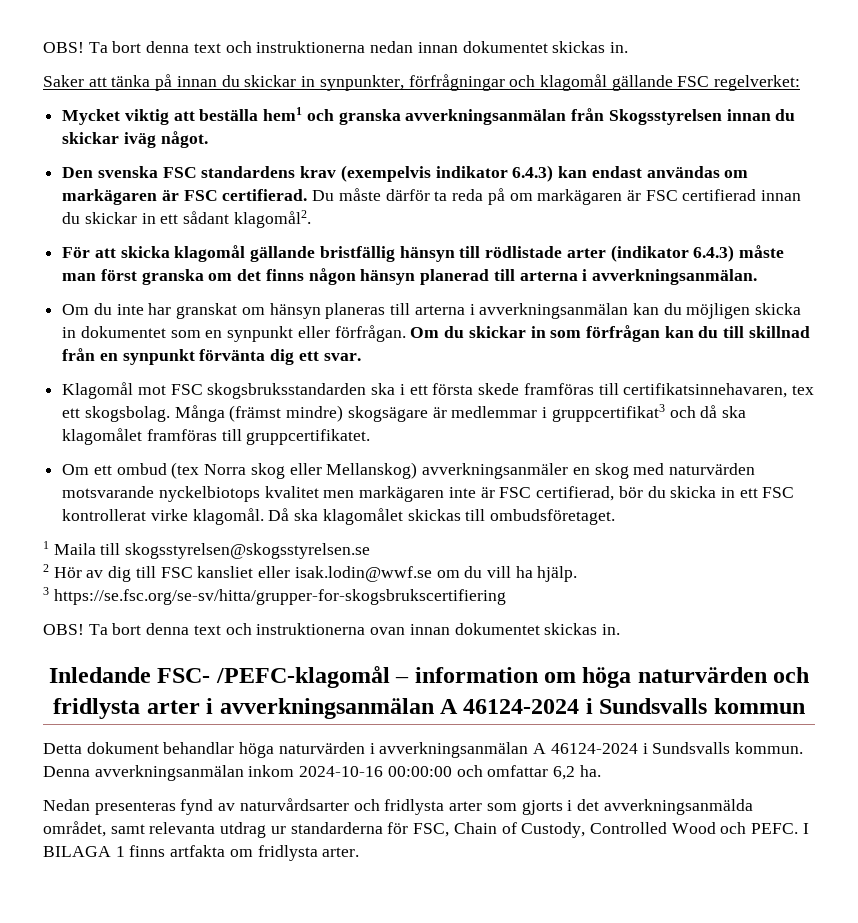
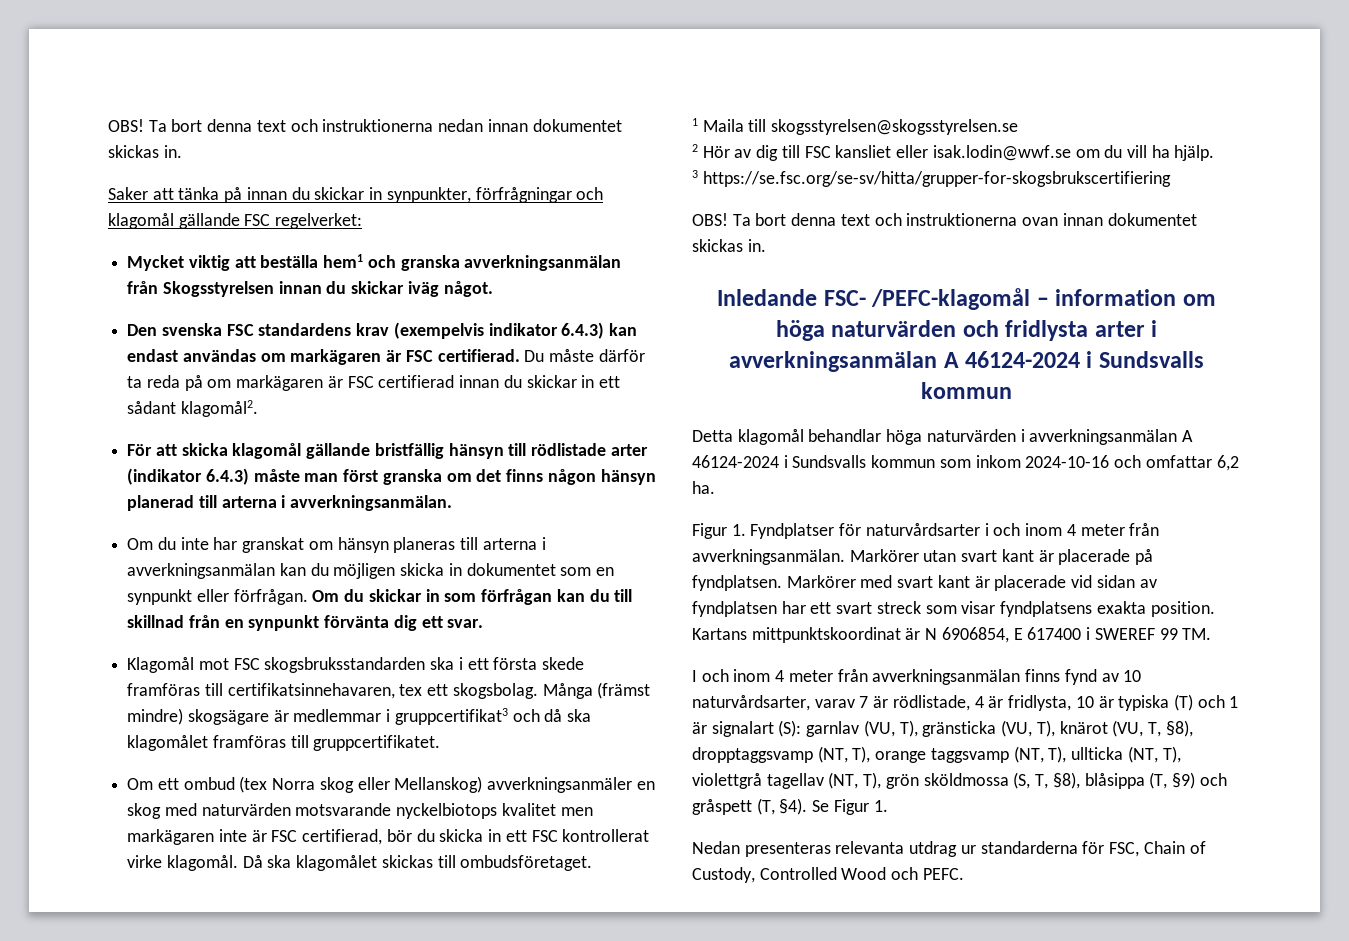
[86,742,159,754] dokument -> [737,429,804,445] klagomål
[734,742,803,754] [43,765,244,781] kommun. Denna avverkningsanmälan -> [871,455,971,468] kommun som
[387,766,452,777] 00:00:00 -> (1110, 461) none
[43,798,753,815] [43,821,145,837] Nedan presenteras fynd av naturvårdsarter och fridlysta arter som gjorts i det avverkningsanmälda området, samt -> [692,523,1160,539] [692,549,1154,565] [692,575,1157,591] [692,601,1215,617] [692,627,1212,643] [692,669,1142,685] [692,694,1239,711] [692,720,1193,737] [692,746,1181,763] [692,772,1227,789] [692,798,888,815] [692,841,831,857] Figur 1. Fyndplatser för naturvårdsarter i och inom 4 meter från avverkningsanmälan. Markörer utan svart kant är placerade på fyndplatsen. Markörer med svart kant är placerade vid sidan av fyndplatsen har ett svart streck som visar fyndplatsens exakta position. Kartans mittpunktskoordinat är N 6906854, E 617400 i SWEREF 99 TM. // I och inom 4 meter från avverkningsanmälan finns fynd av 10 naturvårdsarter, varav 7 är rödlistade, 4 är fridlysta, 10 är typiska (T) och 1 är signalart (S): garnlav (VU, T), gränsticka (VU, T), knärot (VU, T, §8), dropptaggsvamp (NT, T), orange taggsvamp (NT, T), ullticka (NT, T), violettgrå tagellav (NT, T), grön sköldmossa (S, T, §8), blåsippa (T, §9) och gråspett (T, §4). Se Figur 1. // Nedan presenteras
[802,823,809,834] [43,845,360,861] I BILAGA 1 finns artfakta om fridlysta arter. -> (964, 874) none

